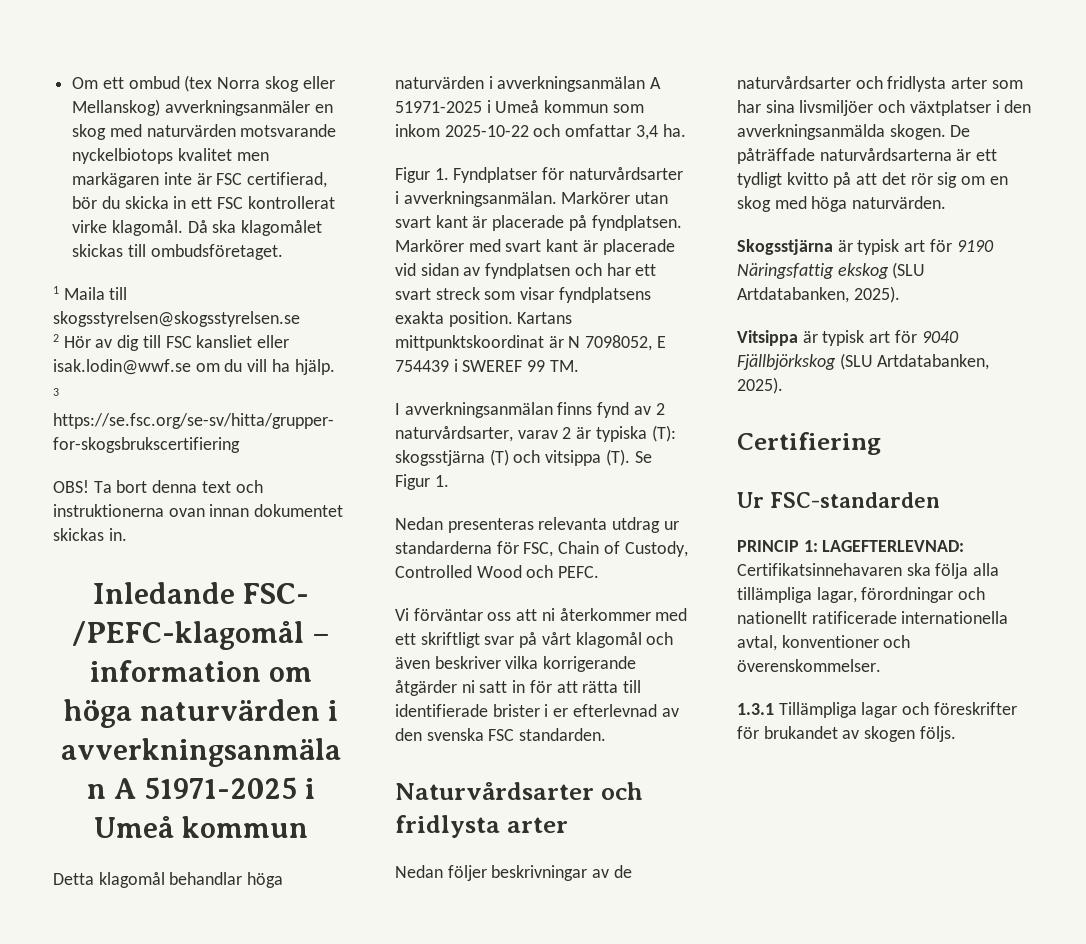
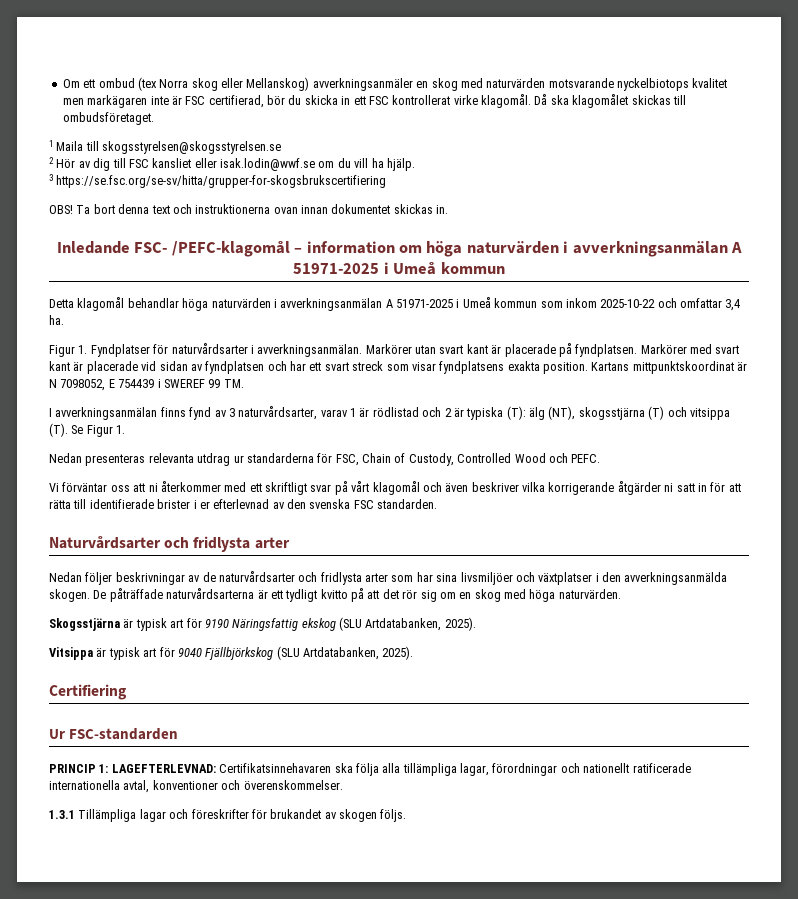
[655,403,665,415] 2 -> [228,408,235,417] 3
(558, 434) none -> [350,407,442,417] 1 är rödlistad och
(676, 433) none -> [529,406,576,420] älg (NT),

